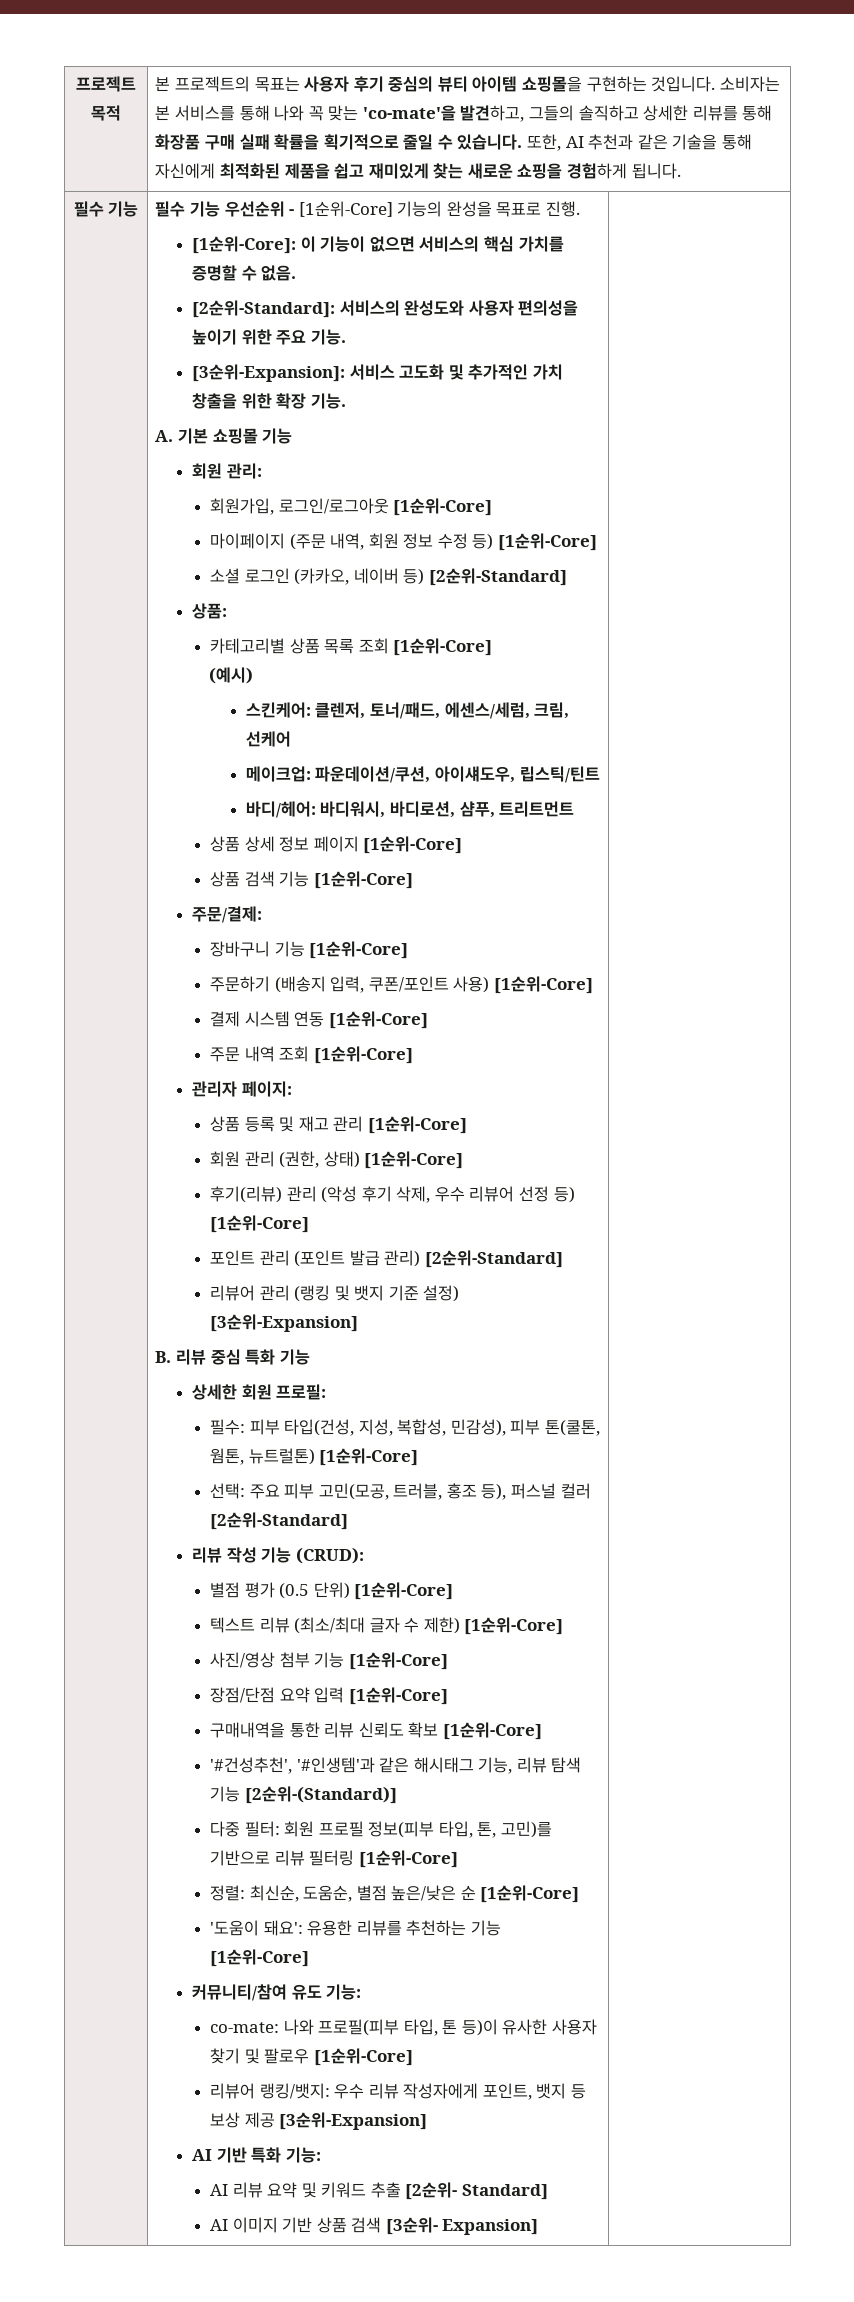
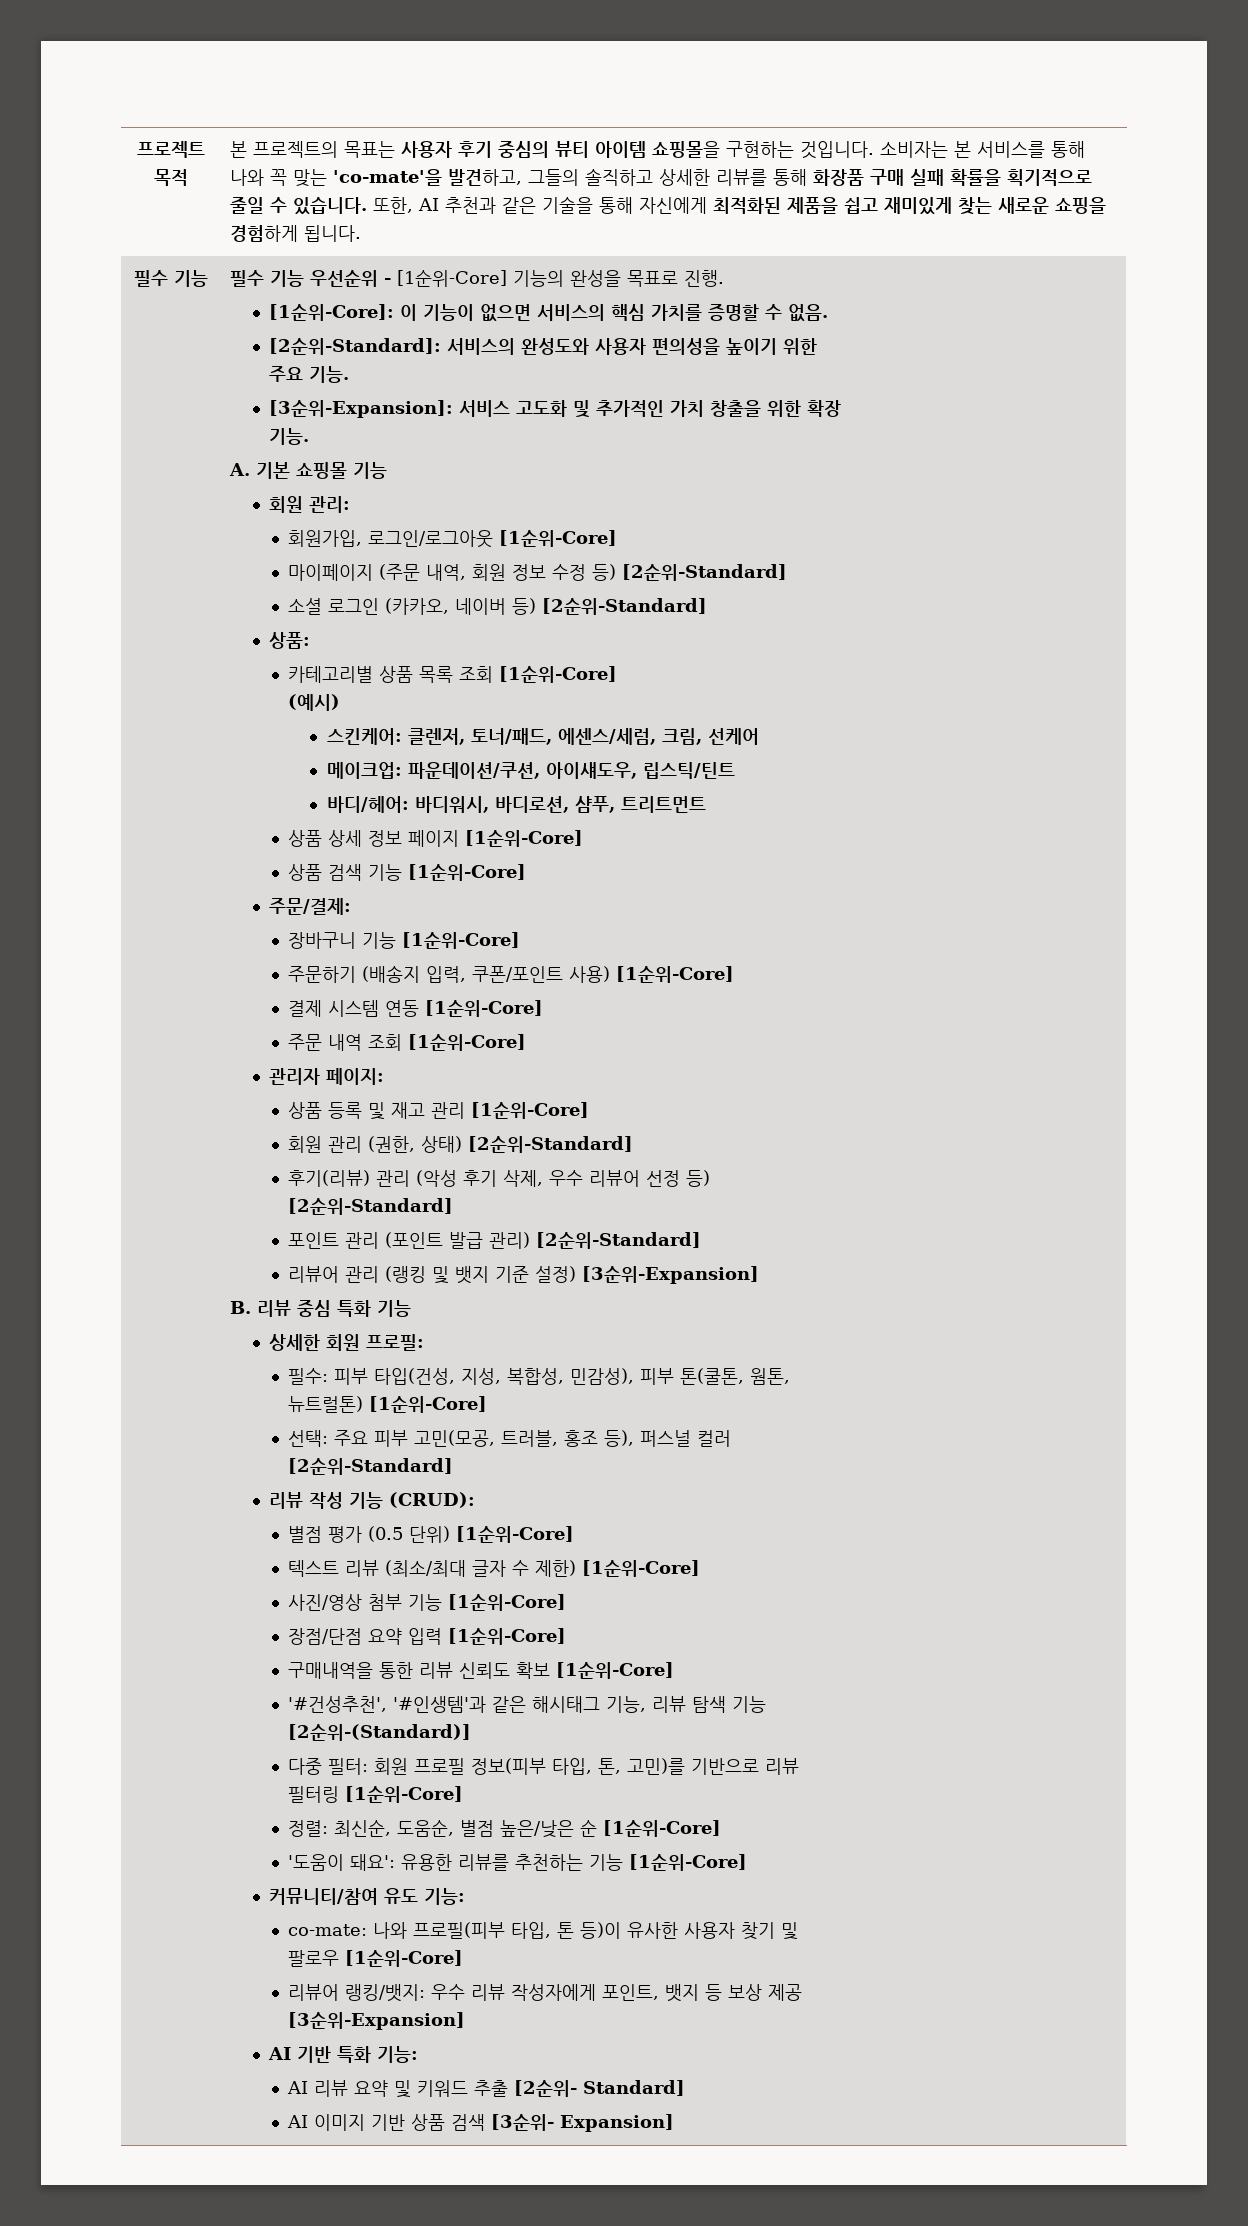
[498,533,598,551] [1순위-Core] -> [622,564,788,581] [2순위-Standard]
[364,1151,464,1169] [1순위-Core] -> [468,1136,634,1153] [2순위-Standard]
[209,1215,309,1233] [1순위-Core] -> [288,1198,454,1215] [2순위-Standard]

